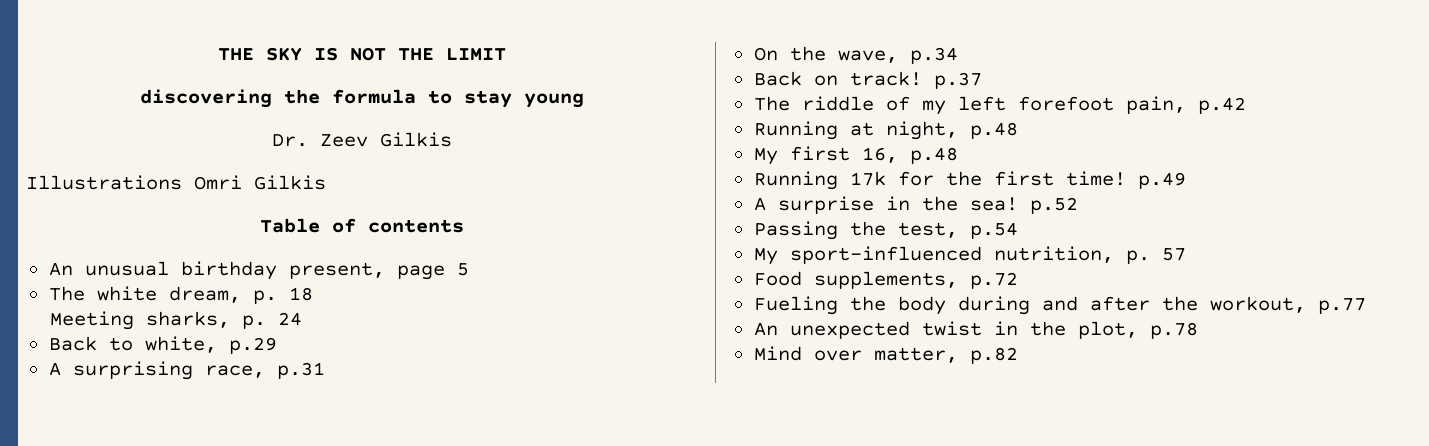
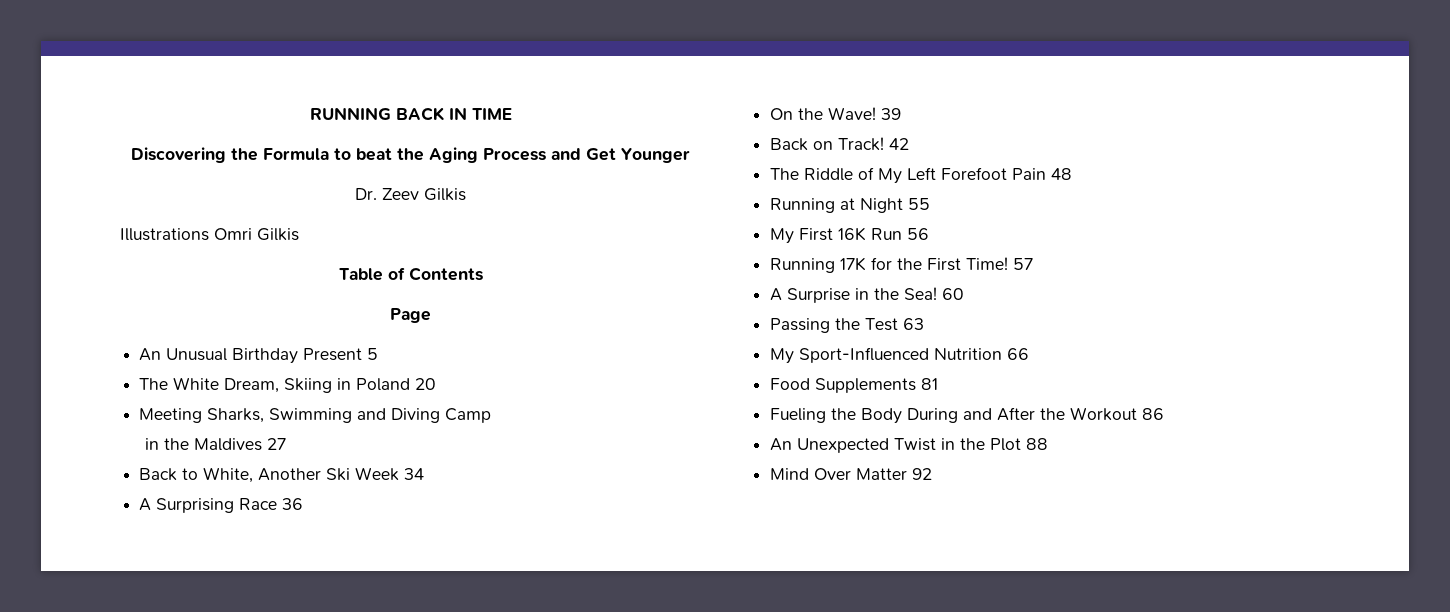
[218,47,506,61] [140,89,584,108] THE SKY IS NOT THE LIMIT // discovering the formula to stay young -> [309,107,512,121] [131,147,690,163] RUNNING BACK IN TIME // Discovering the Formula to beat the Aging Process and Get Younger
[368,219,464,233] [48,261,469,280] [48,286,313,304] [49,311,302,330] [48,336,277,354] [48,361,325,380] contents // An unusual birthday present, page 5 // The white dream, p. 18 // Meeting sharks, p. 24 // Back to white, p.29 // A surprising race, p.31 -> [408,267,483,281] [390,308,431,323] [139,348,379,364] [139,377,437,393] [139,408,492,423] [145,438,287,451] [139,467,425,483] [139,498,304,513] Contents // Page // An Unusual Birthday Present 5 // The White Dream, Skiing in Poland 20 // Meeting Sharks, Swimming and Diving Camp // in the Maldives 27 // Back to White, Another Ski Week 34 // A Surprising Race 36
[837,47,958,64] wave, p.34 -> [828,107,902,120] Wave! 39
[849,71,982,89] [753,96,1246,115] track! p.37 // The riddle of my left forefoot pain, p.42 -> [838,137,910,151] [770,167,1073,184] Track! 42 // The Riddle of My Left Forefoot Pain 48
[885,121,1018,140] [753,146,958,165] [753,171,886,190] night, p.48 // My first 16, p.48 // Running 17k -> [860,198,931,213] [770,227,930,244] [770,257,867,273] Night 55 // My First 16K Run 56 // Running 17K
[993,171,1186,189] [753,196,1078,214] first time! p.49 // A surprise in the sea! p.52 -> [927,257,1034,271] [770,287,965,303] First Time! 57 // A Surprise in the Sea! 60
[897,222,1018,239] [753,246,1186,265] test, p.54 // My sport-influenced nutrition, p. 57 -> [865,318,925,331] [770,347,1030,364] Test 63 // My Sport-Influenced Nutrition 66
[813,271,1018,289] supplements, p.72 -> [815,378,939,393] Supplements 81
[897,296,1366,315] [753,321,1198,339] [753,346,1018,364] body during and after the workout, p.77 // An unexpected twist in the plot, p.78 // Mind over matter, p.82 -> [861,407,1165,424] [770,438,1049,453] [770,468,933,480] Body During and After the Workout 86 // An Unexpected Twist in the Plot 88 // Mind Over Matter 92

